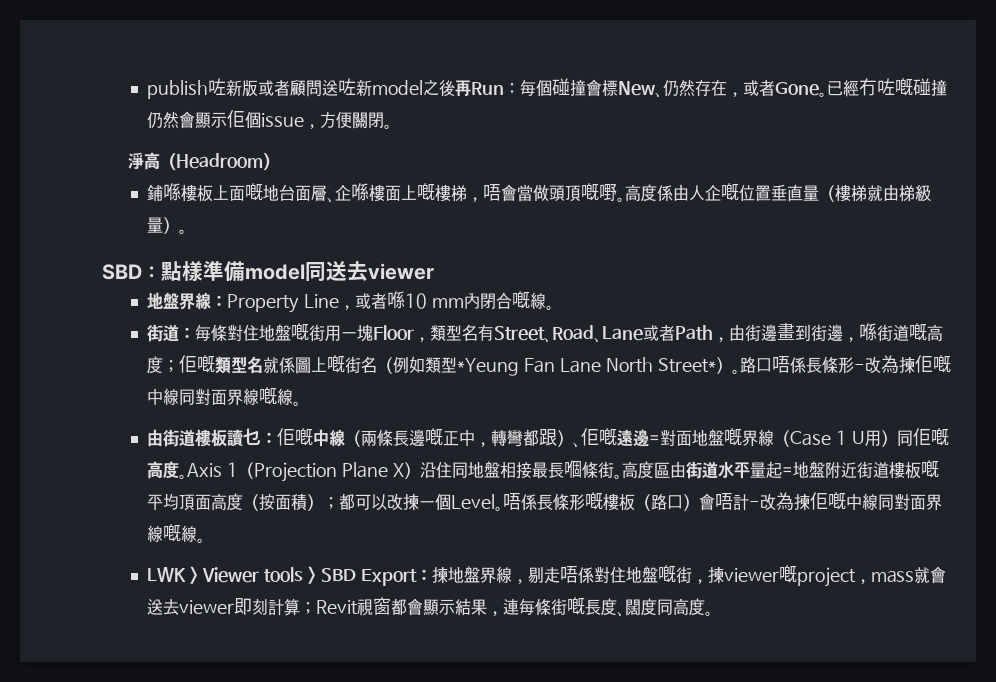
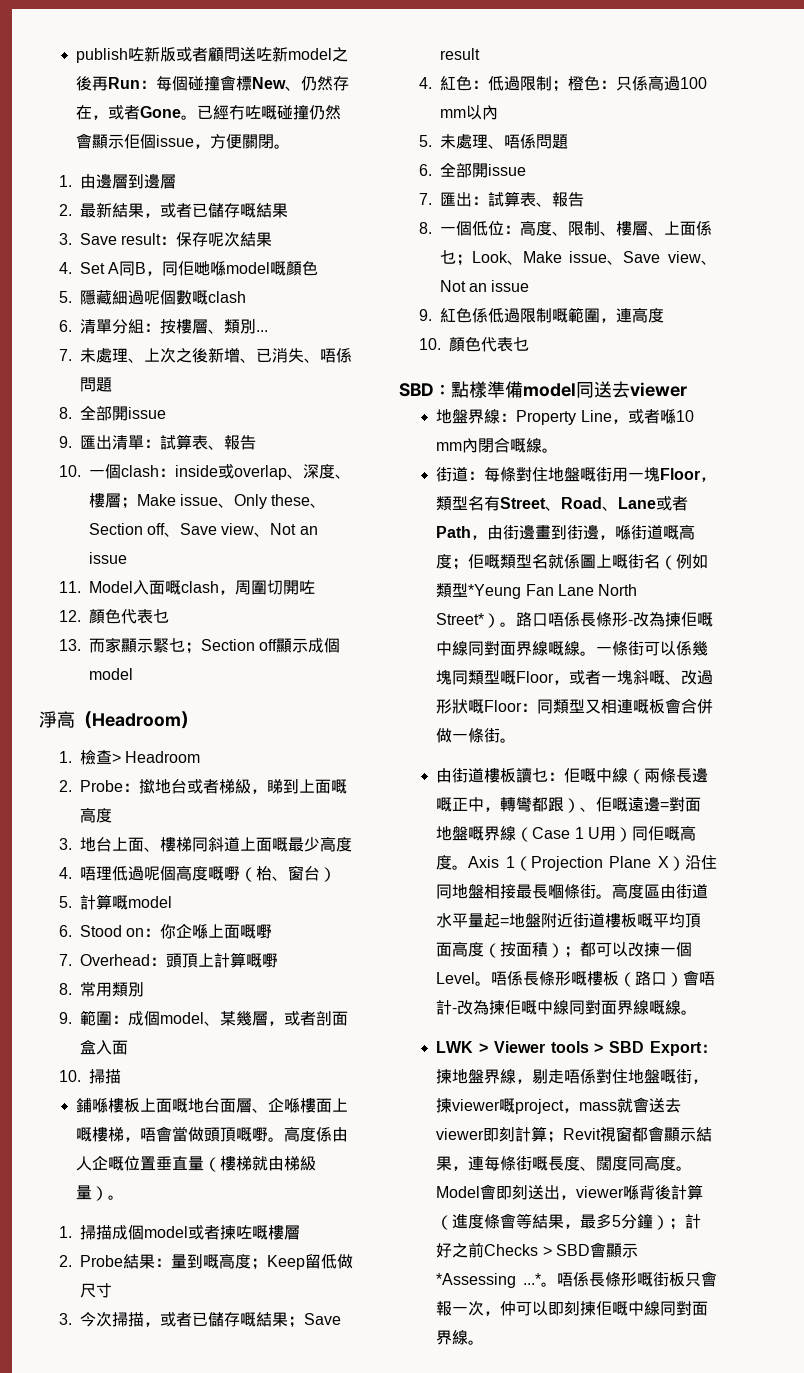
[127,152,279,171] 淨高（Headroom） -> [58,173,176,189] [58,202,288,218] [58,231,273,247] [58,261,319,276] [58,289,246,305] [58,319,268,334] [58,347,352,363] [79,377,112,392] [58,405,166,421] [58,434,256,450] [58,464,351,480] [88,493,327,509] [88,523,318,537] [88,552,127,564] [58,580,315,595] [58,609,169,624] [58,637,341,654] [88,668,133,680] [39,711,198,729] [58,749,201,765] [58,779,347,794] [79,807,112,823] [58,836,352,852] [58,865,336,882] [58,894,172,910] [58,923,273,939] [58,952,278,968] [58,982,144,997] [58,1010,348,1026] [79,1040,128,1055] [58,1069,121,1084] 1.由邊層到邊層 // 2.最新結果，或者已儲存嘅結果 // 3. Save result：保存呢次結果 // 4. Set A同B，同佢哋喺model嘅顏色 // 5.隱藏細過呢個數嘅clash // 6.清單分組：按樓層、類別... // 7.未處理、上次之後新增、已消失、唔係問題 // 8.全部開issue // 9.匯出清單：試算表、報告 // 10.一個clash：inside或overlap、深度、樓層；Make issue、Only these、Section off、Save view、Not an issue // 11. Model入面嘅clash，周圍切開咗 // 12.顏色代表乜 // 13.而家顯示緊乜；Section off顯示成個model // 淨高（Headroom） // 1.檢查> Headroom // 2. Probe：撳地台或者梯級，睇到上面嘅高度 // 3.地台上面、樓梯同斜道上面嘅最少高度 // 4.唔理低過呢個高度嘅嘢（枱、窗台） // 5.計算嘅model // 6. Stood on：你企喺上面嘅嘢 // 7. Overhead：頭頂上計算嘅嘢 // 8.常用類別 // 9.範圍：成個model、某幾層，或者剖面盒入面 // 10.掃描
(188, 231) none -> [58,1225,300,1240] [58,1253,353,1270] [79,1283,112,1298] [58,1311,341,1328] [439,48,480,60] [418,75,707,92] [439,105,498,120] [418,134,568,149] [418,162,526,178] [418,191,584,207] [418,220,712,236] [439,250,717,266] [439,280,530,292] [418,307,664,323] [418,337,529,352] // 1.掃描成個model或者揀咗嘅樓層 // 2. Probe結果：量到嘅高度；Keep留低做尺寸 // 3.今次掃描，或者已儲存嘅結果；Save result // 4.紅色：低過限制；橙色：只係高過100 mm以內 // 5.未處理、唔係問題 // 6.全部開issue // 7.匯出：試算表、報告 // 8.一個低位：高度、限制、樓層、上面係乜；Look、Make issue、Save view、Not an issue // 9.紅色係低過限制嘅範圍，連高度 // 10.顏色代表乜
(302, 403) none -> [596,640,709,656] [436,669,714,685] [436,698,714,714] [436,728,517,743] 一條街可以係幾塊同類型嘅Floor，或者一塊斜嘅、改過形狀嘅Floor：同類型又相連嘅板會合併做一條街。
(714, 613) none -> [436,1184,704,1200] [436,1213,702,1230] [436,1242,639,1258] [436,1271,717,1288] [436,1300,709,1316] [436,1330,485,1345] Model會即刻送出，viewer喺背後計算（進度條會等結果，最多5分鐘）；計好之前Checks > SBD會顯示*Assessing ...*。唔係長條形嘅街板只會報一次，仲可以即刻揀佢嘅中線同對面界線。

